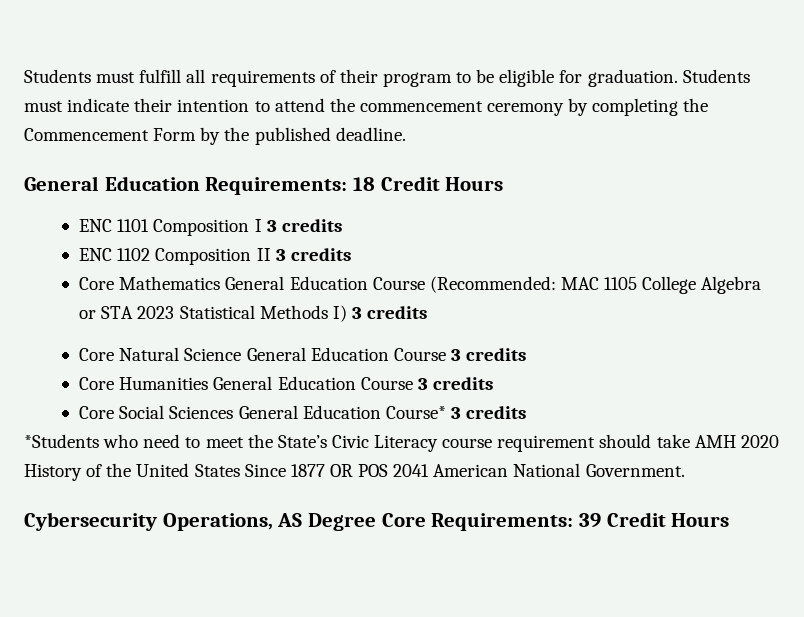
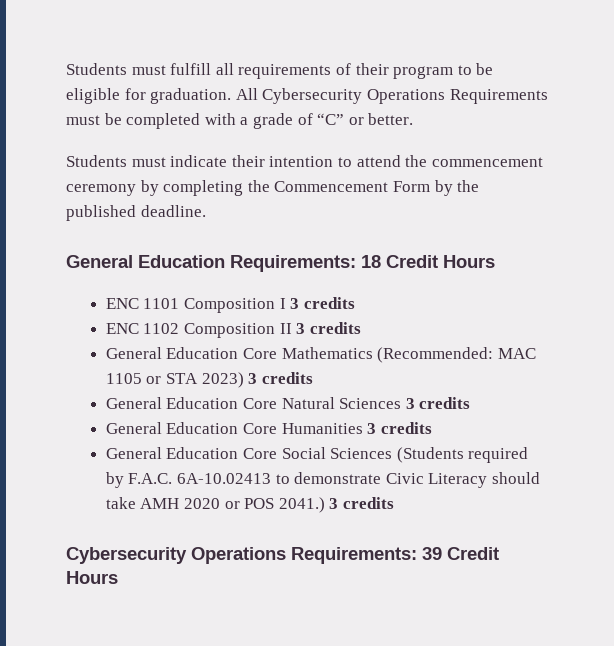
(678, 78) none -> [235,88,548,104] [66,113,414,129] All Cybersecurity Operations Requirements must be completed with a grade of “C” or better. //
[79,276,762,294] [79,305,428,322] [79,347,527,361] [79,376,493,390] Core Mathematics General Education Course (Recommended: MAC 1105 College Algebra or STA 2023 Statistical Methods I) 3 credits // Core Natural Science General Education Course 3 credits // Core Humanities General Education Course 3 credits // -> [105,347,536,363] [105,372,313,388] [105,397,471,409] [105,422,432,434] [105,447,239,459] General Education Core Mathematics (Recommended: MAC 1105 or STA 2023) 3 credits // General Education Core Natural Sciences 3 credits // General Education Core Humanities 3 credits // General Education
[238,405,527,419] [24,434,779,452] [24,463,685,481] [24,512,426,531] General Education Course* 3 credits // *Students who need to meet the State’s Civic Literacy course requirement should take AMH 2020 History of the United States Since 1877 OR POS 2041 American National Government. // Cybersecurity Operations, AS Degree Core -> [396,447,529,463] [105,472,541,488] [105,497,395,513] [66,547,286,564] (Students required by F.A.C. 6A-10.02413 to demonstrate Civic Literacy should take AMH 2020 or POS 2041.) 3 credits // Cybersecurity Operations

